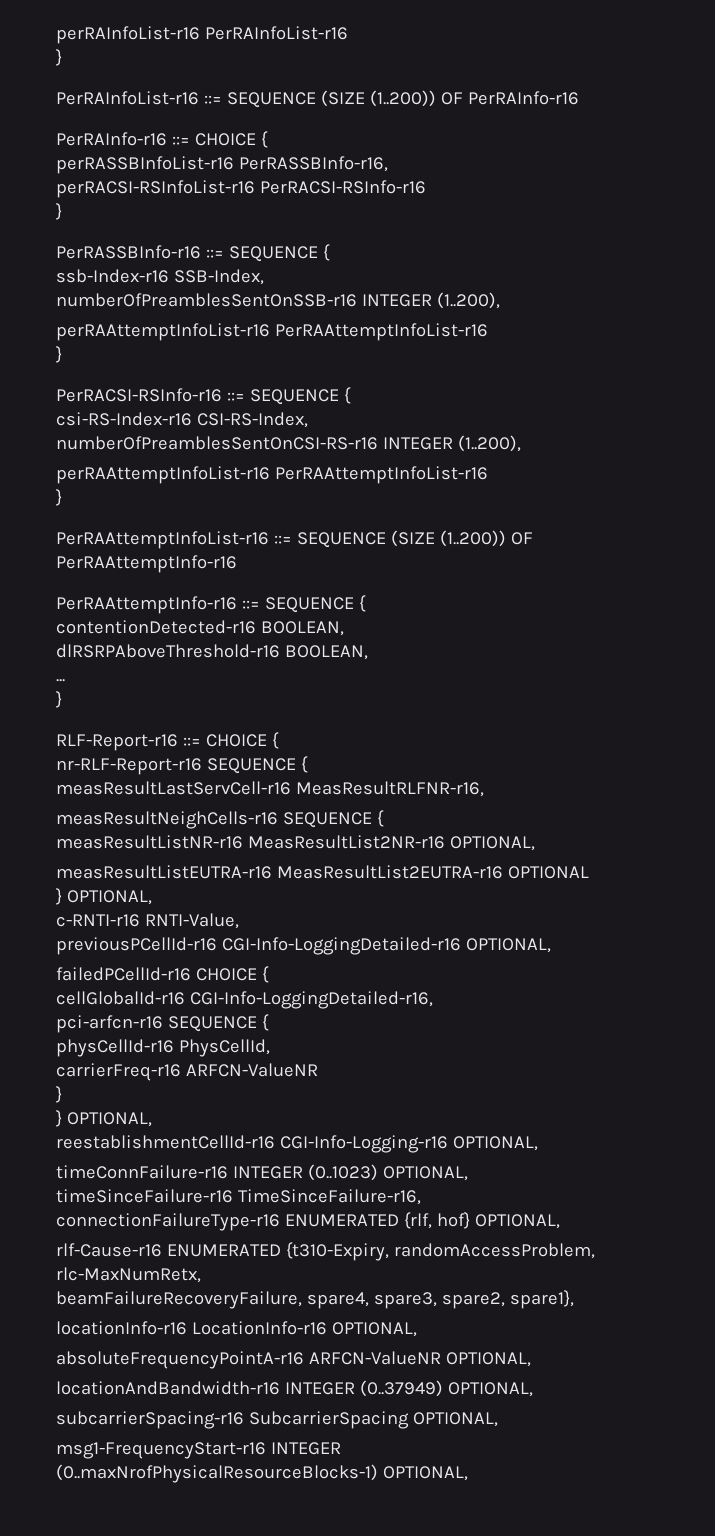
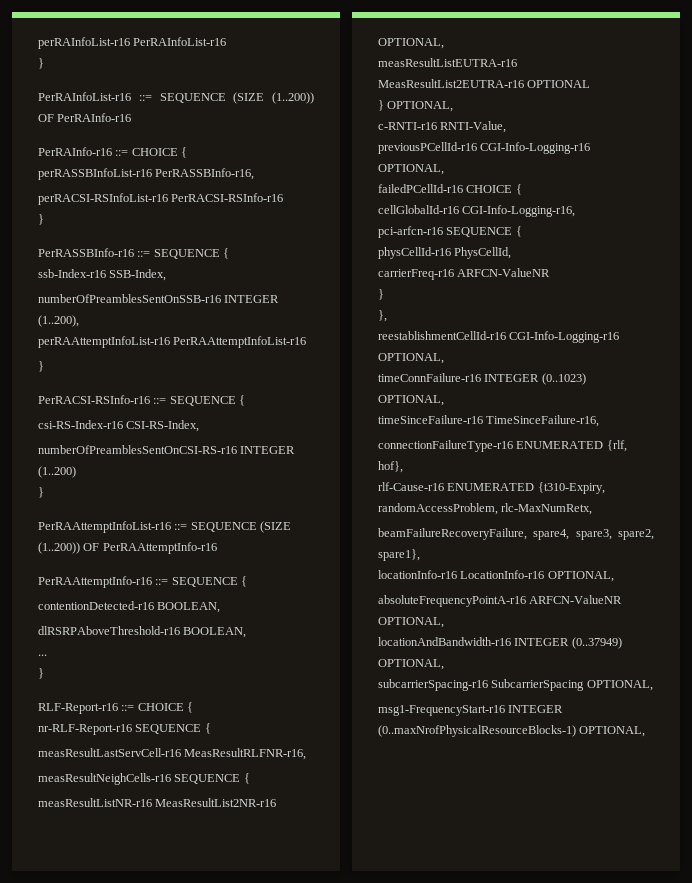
[457,435,521,452] [56,466,488,484] (1..200), // perRAAttemptInfoList-r16 PerRAAttemptInfoList-r16 -> [38,466,76,478] (1..200)
[221,937,461,955] CGI-Info-LoggingDetailed-r16 -> [480,142,591,154] CGI-Info-Logging-r16
[189,991,433,1009] CGI-Info-LoggingDetailed-r16, -> [462,205,576,217] CGI-Info-Logging-r16,
[56,1110,152,1127] } OPTIONAL, -> [378,310,387,322] },
[436,1212,560,1229] hof} OPTIONAL, -> [378,461,403,473] hof},

